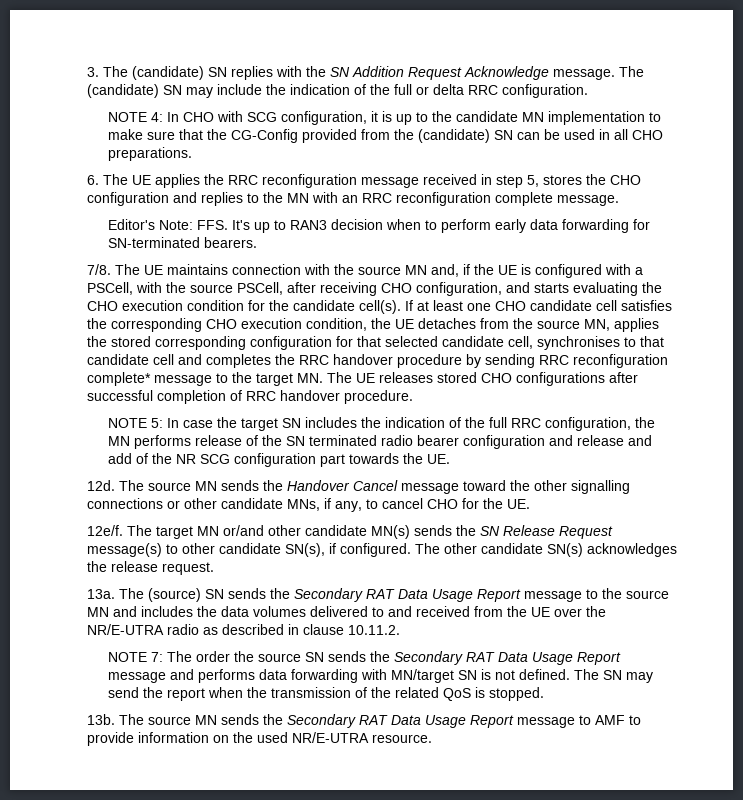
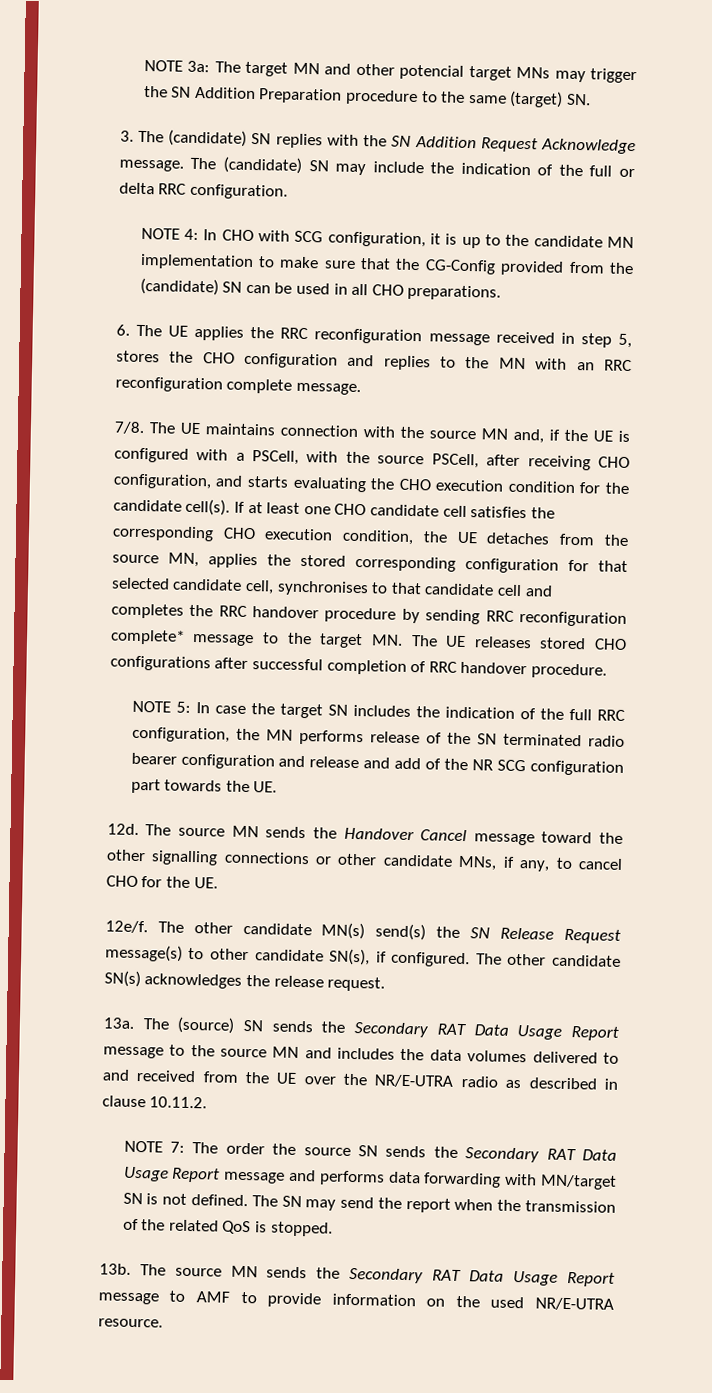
(86, 72) none -> [143,59,637,84] [143,85,591,108] NOTE 3a: The target MN and other potencial target MNs may trigger the SN Addition Preparation procedure to the same (target) SN. //
[107,219,650,233] [107,237,257,248] // Editor's Note: FFS. It's up to RAN3 decision when to perform early data forwarding for SN-terminated bearers. -> (361, 389) none
[155,525,264,539] target MN or/and -> (184, 927) none
[413,525,452,536] sends -> [375,923,427,941] send(s)

